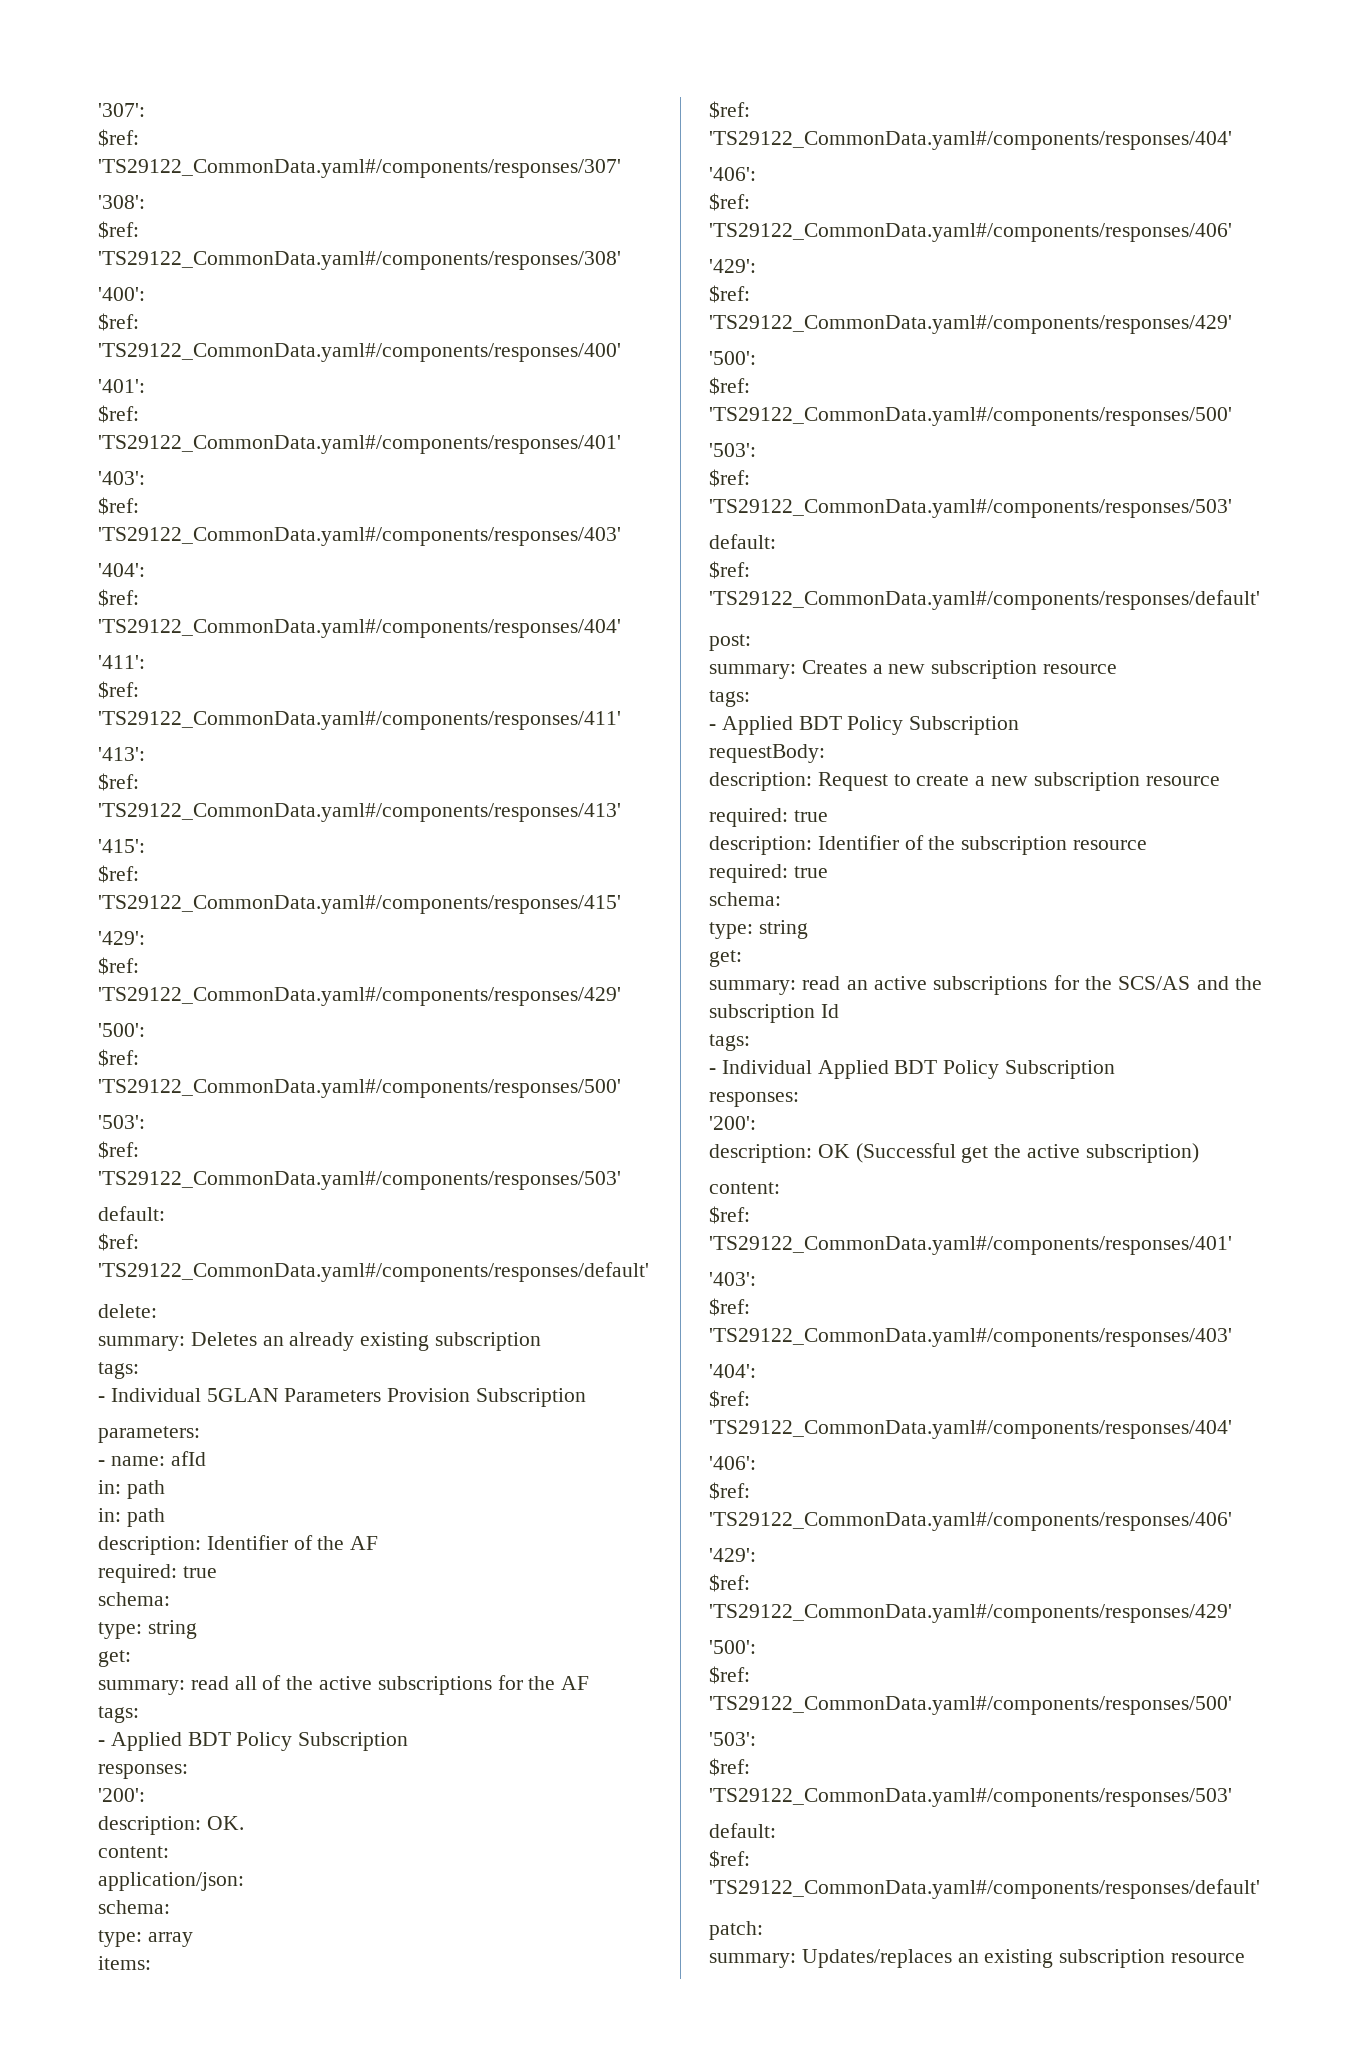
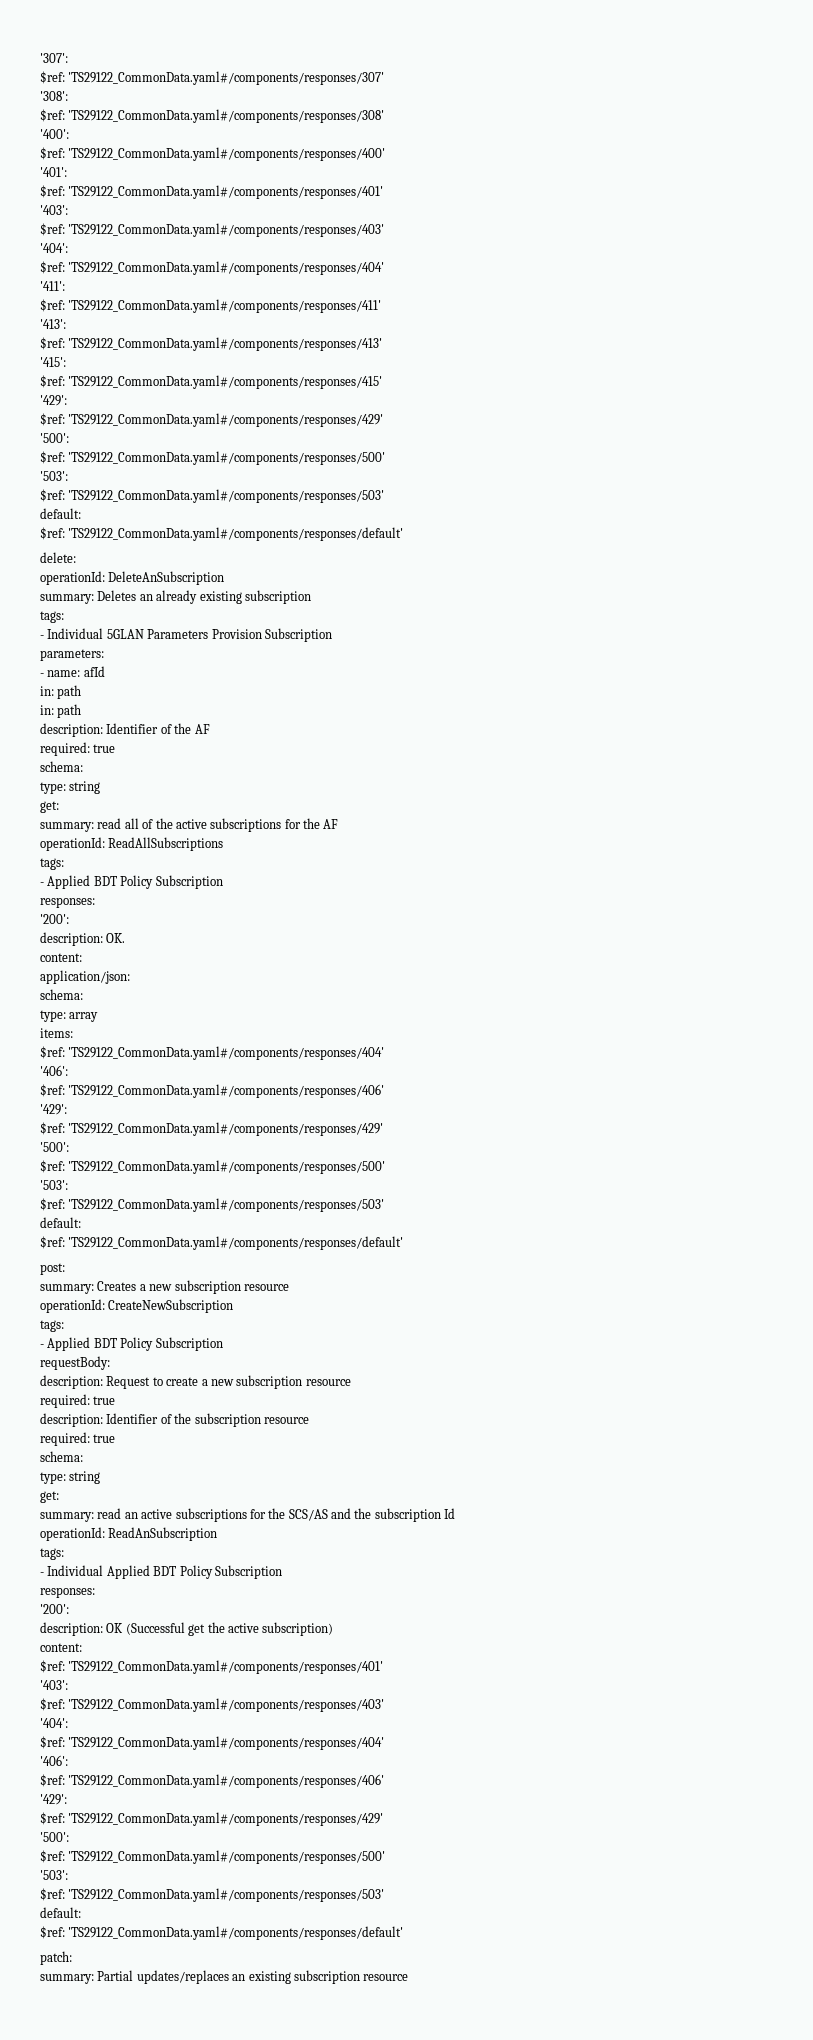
(157, 1311) none -> [40,571,225,585] // operationId: DeleteAnSubscription
(590, 1683) none -> [40,837,224,851] // operationId: ReadAllSubscriptions
(1118, 669) none -> [40,1299,234,1313] // operationId: CreateNewSubscription
(839, 1011) none -> [40,1527,218,1541] // operationId: ReadAnSubscription
[801,1949,952,1968] Updates/replaces -> [97,1970,229,1984] Partial updates/replaces

